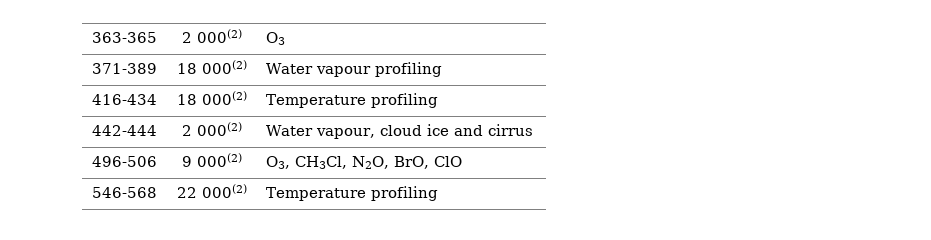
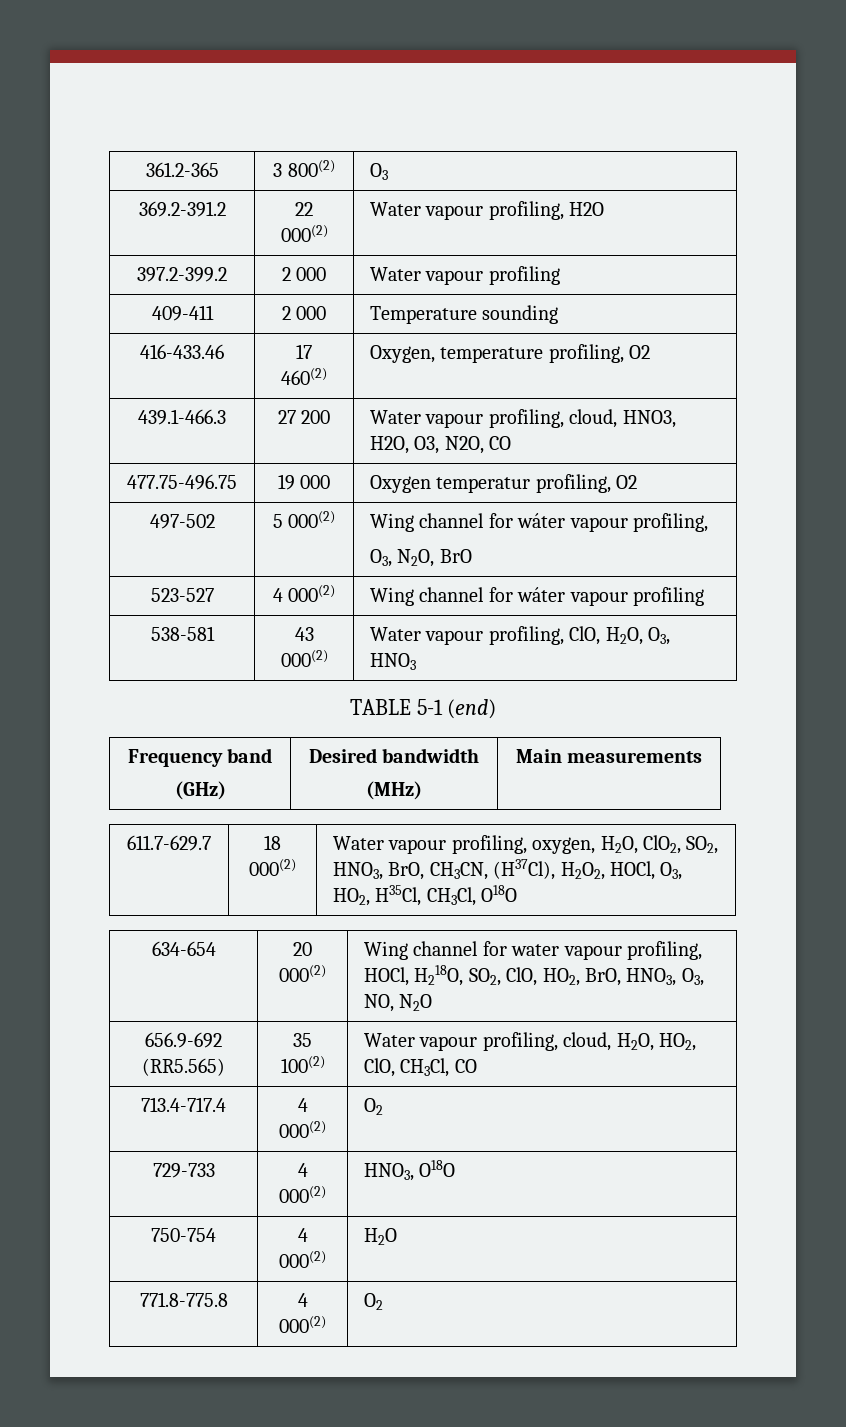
[92,32,157,43] [182,29,242,43] [266,32,286,45] [92,63,157,74] [177,60,247,74] [266,62,443,77] [92,94,157,105] [177,91,247,105] [266,93,439,108] [92,125,157,136] [182,122,242,136] [266,124,534,139] [92,156,157,167] [182,153,242,167] [266,156,463,169] [92,187,157,198] [177,184,247,198] [266,186,439,201] 363-365 | 2 000(2) | O3 // 371-389 | 18 000(2) | Water vapour profiling // 416-434 | 18 000(2) | Temperature profiling // 442-444 | 2 000(2) | Water vapour, cloud ice and cirrus // 496-506 | 9 000(2) | O3, CH3Cl, N2O, BrO, ClO // 546-568 | 22 000(2) | Temperature profiling -> [145,162,219,177] [273,160,335,177] [370,163,389,180] [138,201,226,217] [295,202,313,216] [280,225,328,242] [370,201,605,220] [137,267,227,282] [281,267,327,281] [370,266,560,285] [151,305,214,321] [281,306,327,320] [370,305,559,324] [140,344,224,359] [296,344,312,359] [281,368,327,385] [370,344,651,363] [138,409,226,425] [277,410,331,424] [370,409,676,428] [370,436,512,454] [127,474,237,490] [277,474,331,490] [370,474,638,493] [149,514,215,529] [272,511,336,528] [370,513,709,532] [370,549,472,567] [150,588,214,602] [272,585,336,602] [370,587,705,606] [150,626,215,641] [294,627,314,641] [280,650,328,667] [370,626,671,645] [370,653,417,670] [349,699,497,719] [127,748,273,767] [174,781,226,800] [308,748,480,763] [366,781,422,800] [515,749,703,763] [127,835,211,851] [264,835,281,850] [249,859,296,876] [333,835,719,854] [333,859,683,880] [333,885,518,906] [151,941,216,956] [293,942,312,956] [279,965,326,982] [364,941,703,960] [364,965,704,986] [364,994,433,1012] [145,1032,222,1048] [142,1058,225,1076] [293,1033,312,1047] [280,1056,325,1073] [364,1032,697,1051] [364,1058,477,1077] [141,1097,226,1112] [297,1098,308,1112] [279,1121,326,1138] [364,1098,384,1115] [152,1163,215,1178] [297,1163,308,1177] [279,1186,326,1203] [364,1160,456,1181] [151,1228,216,1242] [297,1228,308,1242] [279,1251,326,1268] [364,1228,398,1245] [139,1292,228,1307] [297,1293,308,1307] [279,1316,326,1333] [364,1293,384,1310] 361.2-365 | 3 800(2) | O3 // 369.2-391.2 | 22 000(2) | Water vapour profiling, H2O // 397.2-399.2 | 2 000 | Water vapour profiling // 409-411 | 2 000 | Temperature sounding // 416-433.46 | 17 460(2) | Oxygen, temperature profiling, O2 // 439.1-466.3 | 27 200 | Water vapour profiling, cloud, HNO3, H2O, O3, N2O, CO // 477.75-496.75 | 19 000 | Oxygen temperatur profiling, O2 // 497-502 | 5 000(2) | Wing channel for wáter vapour profiling, // O3, N2O, BrO // 523-527 | 4 000(2) | Wing channel for wáter vapour profiling // 538-581 | 43 000(2) | Water vapour profiling, ClO, H2O, O3, HNO3 // TABLE 5-1 (end) // Frequency band // (GHz) | Desired bandwidth // (MHz) | Main measurements // 611.7-629.7 | 18 000(2) | Water vapour profiling, oxygen, H2O, ClO2, SO2, HNO3, BrO, CH3CN, (H37Cl), H2O2, HOCl, O3, HO2, H35Cl, CH3Cl, O18O // 634-654 | 20 000(2) | Wing channel for water vapour profiling, HOCl, H218O, SO2, ClO, HO2, BrO, HNO3, O3, NO, N2O // 656.9-692 (RR5.565) | 35 100(2) | Water vapour profiling, cloud, H2O, HO2, ClO, CH3Cl, CO // 713.4-717.4 | 4 000(2) | O2 // 729-733 | 4 000(2) | HNO3, O18O // 750-754 | 4 000(2) | H2O // 771.8-775.8 | 4 000(2) | O2

